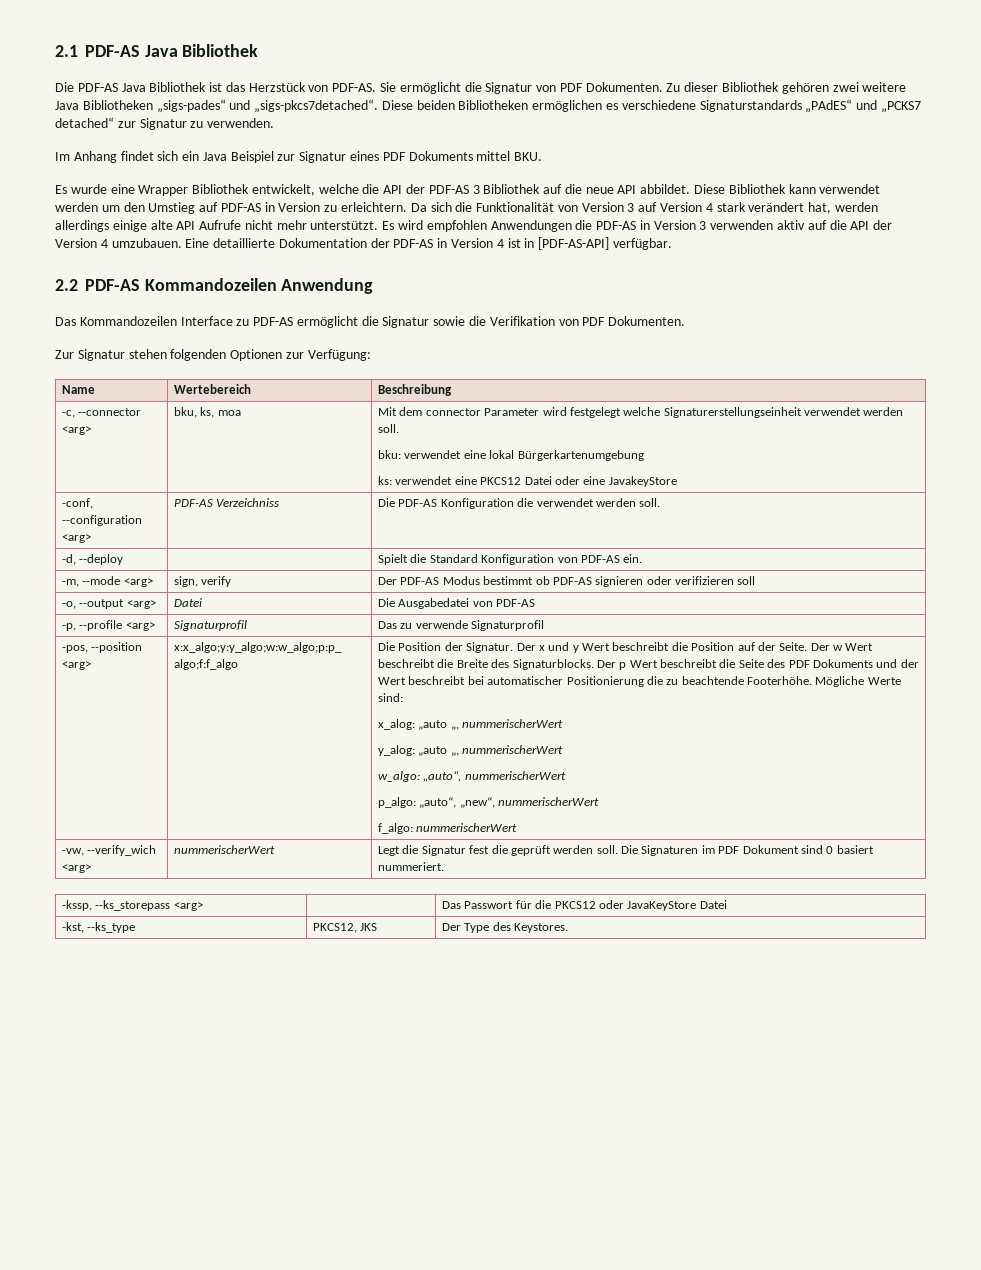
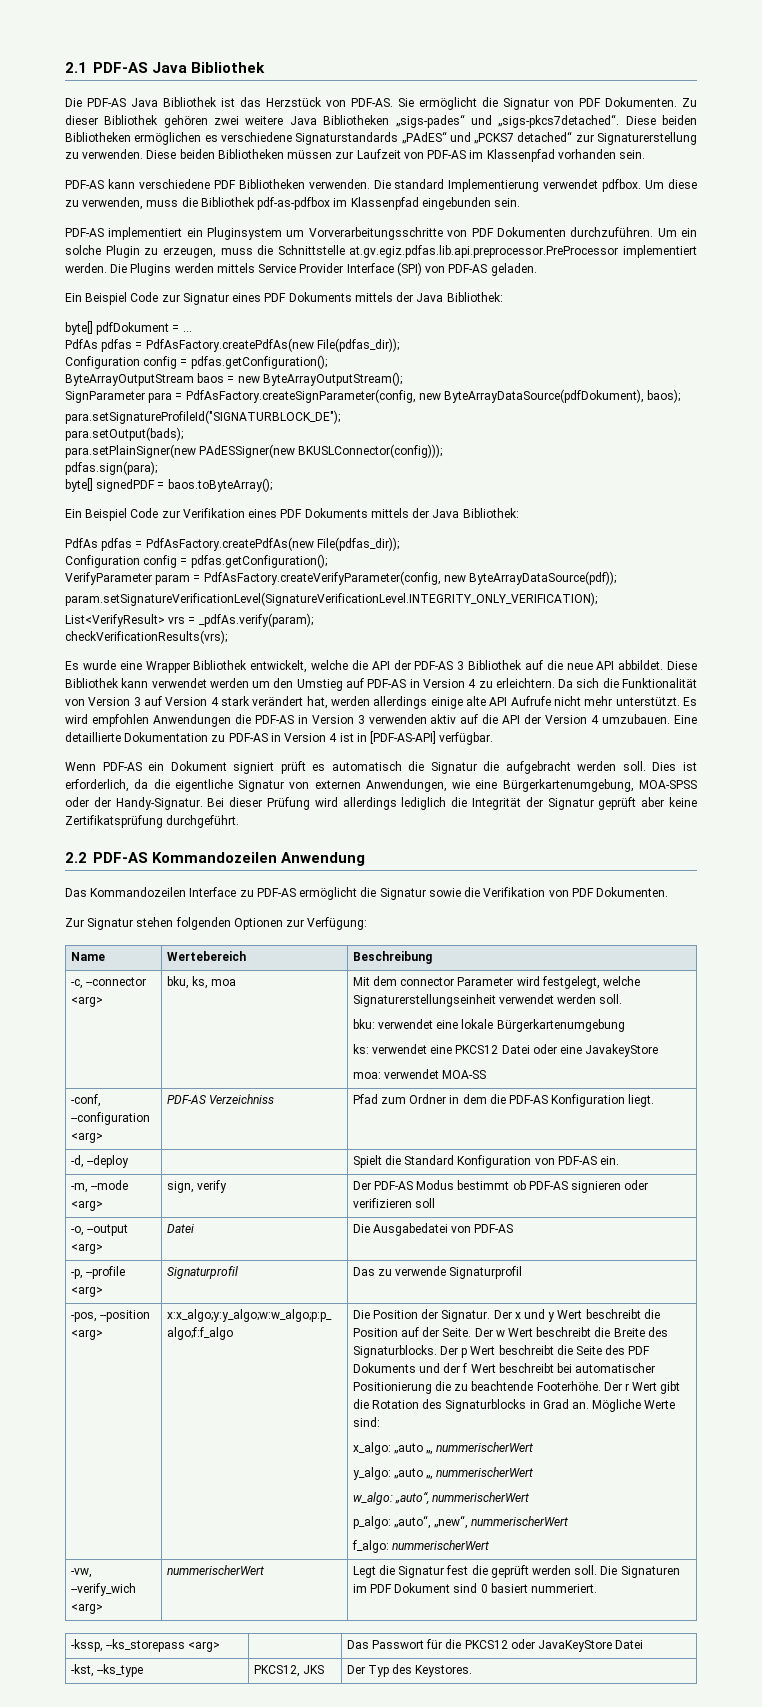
[139,118,187,130] Signatur -> [597,132,697,145] Signaturerstellung
[55,151,274,163] // Im Anhang findet sich ein Java Beispiel -> [146,149,646,162] [65,179,697,192] [65,197,521,210] [65,227,698,240] [65,245,697,258] [65,262,537,276] [65,292,159,305] Diese beiden Bibliotheken müssen zur Laufzeit von PDF-AS im Klassenpfad vorhanden sein. // PDF-AS kann verschiedene PDF Bibliotheken verwenden. Die standard Implementierung verwendet pdfbox. Um diese zu verwenden, muss die Bibliothek pdf-as-pdfbox im Klassenpfad eingebunden sein. // PDF-AS implementiert ein Pluginsystem um Vorverarbeitungsschritte von PDF Dokumenten durchzuführen. Um ein solche Plugin zu erzeugen, muss die Schnittstelle at.gv.egiz.pdfas.lib.api.preprocessor.PreProcessor implementiert werden. Die Plugins werden mittels Service Provider Interface (SPI) von PDF-AS geladen. // Ein Beispiel Code
[476,151,543,161] mittel BKU. -> [354,292,503,302] [65,321,192,335] [65,338,399,352] [65,355,327,369] [65,372,402,386] [65,389,681,403] [65,410,340,424] [65,427,183,441] [65,444,443,458] [65,461,157,475] [65,478,272,492] [65,508,519,521] [65,537,399,551] [65,554,327,568] [65,571,617,585] [65,592,597,606] [65,613,313,627] [65,630,227,644] mittels der Java Bibliothek: // byte[] pdfDokument = … // PdfAs pdfas = PdfAsFactory.createPdfAs(new File(pdfas_dir)); // Configuration config = pdfas.getConfiguration(); // ByteArrayOutputStream baos = new ByteArrayOutputStream(); // SignParameter para = PdfAsFactory.createSignParameter(config, new ByteArrayDataSource(pdfDokument), baos); // para.setSignatureProfileId("SIGNATURBLOCK_DE"); // para.setOutput(bads); // para.setPlainSigner(new PAdESSigner(new BKUSLConnector(config))); // pdfas.sign(para); // byte[] signedPDF = baos.toByteArray(); // Ein Beispiel Code zur Verifikation eines PDF Dokuments mittels der Java Bibliothek: // PdfAs pdfas = PdfAsFactory.createPdfAs(new File(pdfas_dir)); // Configuration config = pdfas.getConfiguration(); // VerifyParameter param = PdfAsFactory.createVerifyParameter(config, new ByteArrayDataSource(pdf)); // param.setSignatureVerificationLevel(SignatureVerificationLevel.INTEGRITY_ONLY_VERIFICATION); // List<VerifyResult> vrs = _pdfAs.verify(param); // checkVerificationResults(vrs);
(321, 207) none -> [468,679,477,688] 4
[370,238,390,248] der -> [211,735,226,742] zu
(672, 244) none -> [65,761,697,774] [65,779,697,792] [65,797,697,810] [65,815,240,828] // Wenn PDF-AS ein Dokument signiert prüft es automatisch die Signatur die aufgebracht werden soll. Dies ist erforderlich, da die eigentliche Signatur von externen Anwendungen, wie eine Bürgerkartenumgebung, MOA-SPSS oder der Handy-Signatur. Bei dieser Prüfung wird allerdings lediglich die Integrität der Signatur geprüft aber keine Zertifikatsprüfung durchgeführt.
[569,407,621,418] festgelegt -> [541,976,600,989] festgelegt,
[489,450,515,459] lokal -> [461,1019,494,1029] lokale
(677, 481) none -> [352,1069,487,1079] // moa: verwendet MOA-SS
[378,498,661,509] Die PDF-AS Konfiguration die verwendet werden soll. -> [352,1094,655,1107] Pfad zum Ordner in dem die PDF-AS Konfiguration liegt.
(919, 663) none -> [462,1363,468,1373] f
(813, 680) none -> [603,1381,681,1394] [352,1399,589,1412] Der r Wert gibt die Rotation des Signaturblocks in Grad an.
[378,719,564,730] [378,745,416,756] x_alog: „auto „, nummerischerWert // y_alog: -> [352,1442,534,1455] [352,1467,391,1480] x_algo: „auto „, nummerischerWert // y_algo:
[464,923,490,933] Type -> [367,1665,389,1677] Typ

